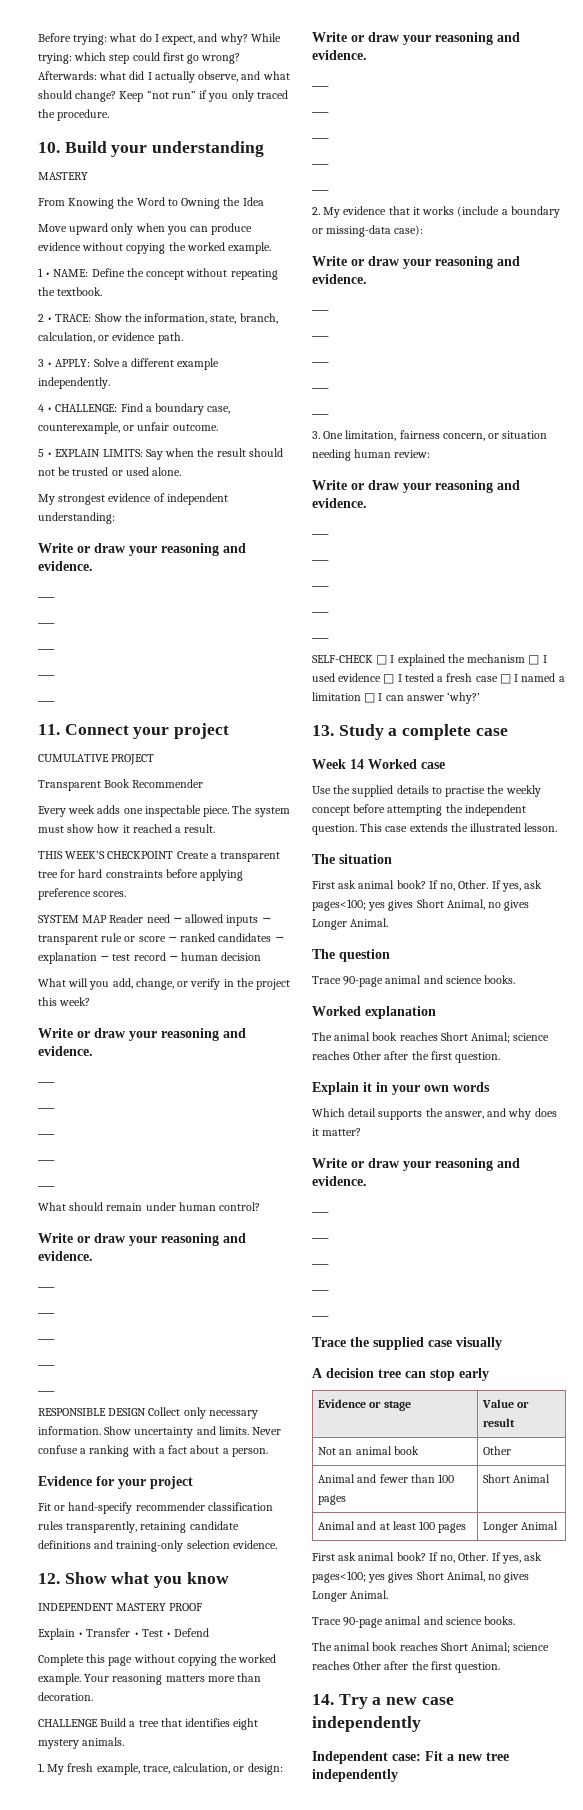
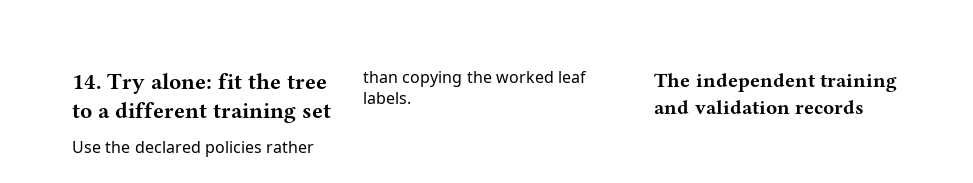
[38,33,281,45] [38,52,241,64] [38,71,290,83] [38,90,288,102] [38,109,110,121] [38,141,265,157] [38,172,88,180] [38,197,264,209] [38,223,253,235] [38,242,272,254] [38,268,278,280] [38,287,103,296] [38,313,278,324] [38,332,183,344] [38,358,220,370] [38,377,110,389] [38,403,231,415] [38,422,218,434] [38,448,283,460] [38,467,182,476] [38,493,228,505] [38,512,115,524] [38,543,246,556] [38,561,93,571] [38,596,55,598] [38,622,55,624] [38,648,55,650] [38,674,55,676] [38,700,55,702] [38,723,230,739] [38,754,155,765] [38,779,204,791] [38,805,290,817] [38,824,216,833] [38,851,281,862] [38,869,244,881] [38,888,127,900] [38,914,271,926] [38,933,284,945] [38,952,262,964] [38,978,291,990] [38,997,91,1006] [38,1028,246,1041] [38,1046,93,1056] [38,1081,55,1083] [38,1107,55,1109] [38,1133,55,1135] [38,1159,55,1161] [38,1185,55,1187] [38,1202,261,1211] [38,1233,246,1246] [38,1251,93,1261] [38,1286,55,1288] [38,1312,55,1314] [38,1338,55,1340] [38,1364,55,1366] [38,1390,55,1392] [38,1407,258,1419] [38,1426,282,1438] [38,1445,268,1457] [38,1476,193,1489] [38,1502,273,1514] [38,1521,239,1533] [38,1540,277,1552] [38,1572,229,1588] [38,1603,203,1611] [38,1628,210,1640] [38,1654,277,1666] [38,1673,262,1685] [38,1692,93,1701] [38,1718,259,1730] [38,1737,125,1749] [38,1763,283,1775] [312,32,520,45] [312,50,367,60] [312,85,329,87] [312,111,329,113] [312,137,329,139] [312,163,329,165] [312,189,329,191] [312,206,560,218] [312,225,424,237] [312,256,520,269] [312,274,367,284] [312,309,329,311] [312,335,329,337] [312,361,329,363] [312,387,329,389] [312,413,329,415] [312,430,548,441] [312,449,431,461] [312,480,520,493] [312,498,367,508] [312,533,329,535] [312,559,329,561] [312,585,329,587] [312,611,329,613] [312,637,329,639] [312,654,547,666] [312,673,565,684] [312,692,481,704] [312,724,508,740] [312,759,445,769] [312,785,541,797] [312,804,526,816] [312,823,558,835] [312,854,392,864] [312,880,543,892] [312,899,530,911] [312,918,389,930] [312,949,390,962] [312,975,516,987] [312,1006,436,1019] [312,1032,550,1043] [312,1051,501,1063] [312,1082,490,1095] [312,1108,557,1120] [312,1128,362,1136] [312,1158,520,1171] [312,1176,367,1186] [312,1211,329,1213] [312,1237,329,1239] [312,1263,329,1265] [312,1289,329,1291] [312,1315,329,1317] [312,1337,502,1350] [312,1368,489,1381] [318,1399,411,1411] [482,1399,530,1408] [483,1418,516,1427] [318,1446,419,1455] [483,1446,512,1455] [318,1474,455,1483] [318,1495,347,1505] [483,1474,551,1483] [318,1521,467,1533] [483,1521,559,1533] [312,1552,543,1564] [312,1571,530,1583] [312,1590,389,1602] [312,1616,516,1628] [312,1642,550,1653] [312,1661,501,1673] [312,1694,454,1709] [312,1716,421,1732] [312,1751,509,1764] [312,1769,398,1782] Before trying: what do I expect, and why? While trying: which step could first go wrong? Afterwards: what did I actually observe, and what should change? Keep “not run” if you only traced the procedure. // 10. Build your understanding // MASTERY // From Knowing the Word to Owning the Idea // Move upward only when you can produce evidence without copying the worked example. // 1 • NAME: Define the concept without repeating the textbook. // 2 • TRACE: Show the information, state, branch, calculation, or evidence path. // 3 • APPLY: Solve a different example independently. // 4 • CHALLENGE: Find a boundary case, counterexample, or unfair outcome. // 5 • EXPLAIN LIMITS: Say when the result should not be trusted or used alone. // My strongest evidence of independent understanding: // Write or draw your reasoning and evidence. // ____ // ____ // ____ // ____ // ____ // 11. Connect your project // CUMULATIVE PROJECT // Transparent Book Recommender // Every week adds one inspectable piece. The system must show how it reached a result. // THIS WEEK’S CHECKPOINT Create a transparent tree for hard constraints before applying preference scores. // SYSTEM MAP Reader need → allowed inputs → transparent rule or score → ranked candidates → explanation → test record → human decision // What will you add, change, or verify in the project this week? // Write or draw your reasoning and evidence. // ____ // ____ // ____ // ____ // ____ // What should remain under human control? // Write or draw your reasoning and evidence. // ____ // ____ // ____ // ____ // ____ // RESPONSIBLE DESIGN Collect only necessary information. Show uncertainty and limits. Never confuse a ranking with a fact about a person. // Evidence for your project // Fit or hand-specify recommender classification rules transparently, retaining candidate definitions and training-only selection evidence. // 12. Show what you know // INDEPENDENT MASTERY PROOF // Explain • Transfer • Test • Defend // Complete this page without copying the worked example. Your reasoning matters more than decoration. // CHALLENGE Build a tree that identifies eight mystery animals. // 1. My fresh example, trace, calculation, or design: // Write or draw your reasoning and evidence. // ____ // ____ // ____ // ____ // ____ // 2. My evidence that it works (include a boundary or missing-data case): // Write or draw your reasoning and evidence. // ____ // ____ // ____ // ____ // ____ // 3. One limitation, fairness concern, or situation needing human review: // Write or draw your reasoning and evidence. // ____ // ____ // ____ // ____ // ____ // SELF-CHECK □ I explained the mechanism □ I used evidence □ I tested a fresh case □ I named a limitation □ I can answer ‘why?’ // 13. Study a complete case // Week 14 Worked case // Use the supplied details to practise the weekly concept before attempting the independent question. This case extends the illustrated lesson. // The situation // First ask animal book? If no, Other. If yes, ask pages<100; yes gives Short Animal, no gives Longer Animal. // The question // Trace 90-page animal and science books. // Worked explanation // The animal book reaches Short Animal; science reaches Other after the first question. // Explain it in your own words // Which detail supports the answer, and why does it matter? // Write or draw your reasoning and evidence. // ____ // ____ // ____ // ____ // ____ // Trace the supplied case visually // A decision tree can stop early // Evidence or stage | Value or result // Not an animal book | Other // Animal and fewer than 100 pages | Short Animal // Animal and at least 100 pages | Longer Animal // First ask animal book? If no, Other. If yes, ask pages<100; yes gives Short Animal, no gives Longer Animal. // Trace 90-page animal and science books. // The animal book reaches Short Animal; science reaches Other after the first question. // 14. Try a new case independently // Independent case: Fit a new tree independently -> [72,73,328,94] [72,102,332,123] [72,141,315,157] [363,71,588,87] [363,92,411,104] [654,73,898,92] [654,100,865,114] 14. Try alone: fit the tree to a different training set // Use the declared policies rather than copying the worked leaf labels. // The independent training and validation records

